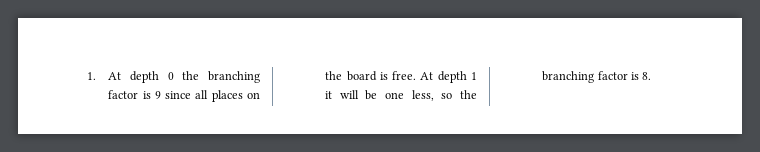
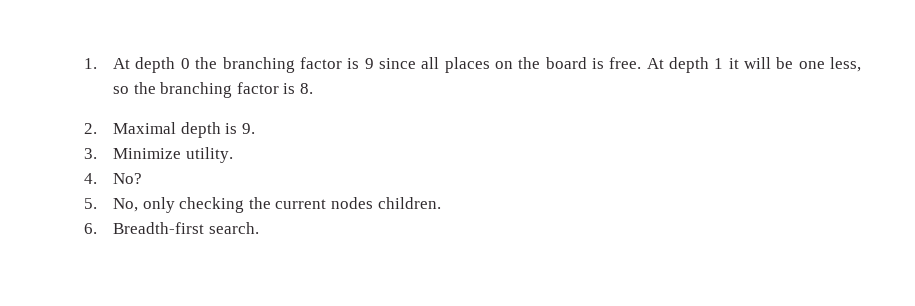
(652, 76) none -> [83,122,255,138] [83,147,233,163] [83,173,143,184] [83,197,441,213] [83,222,259,234] // 2. Maximal depth is 9. // 3. Minimize utility. // 4. No? // 5. No, only checking the current nodes children. // 6. Breadth-first search.

